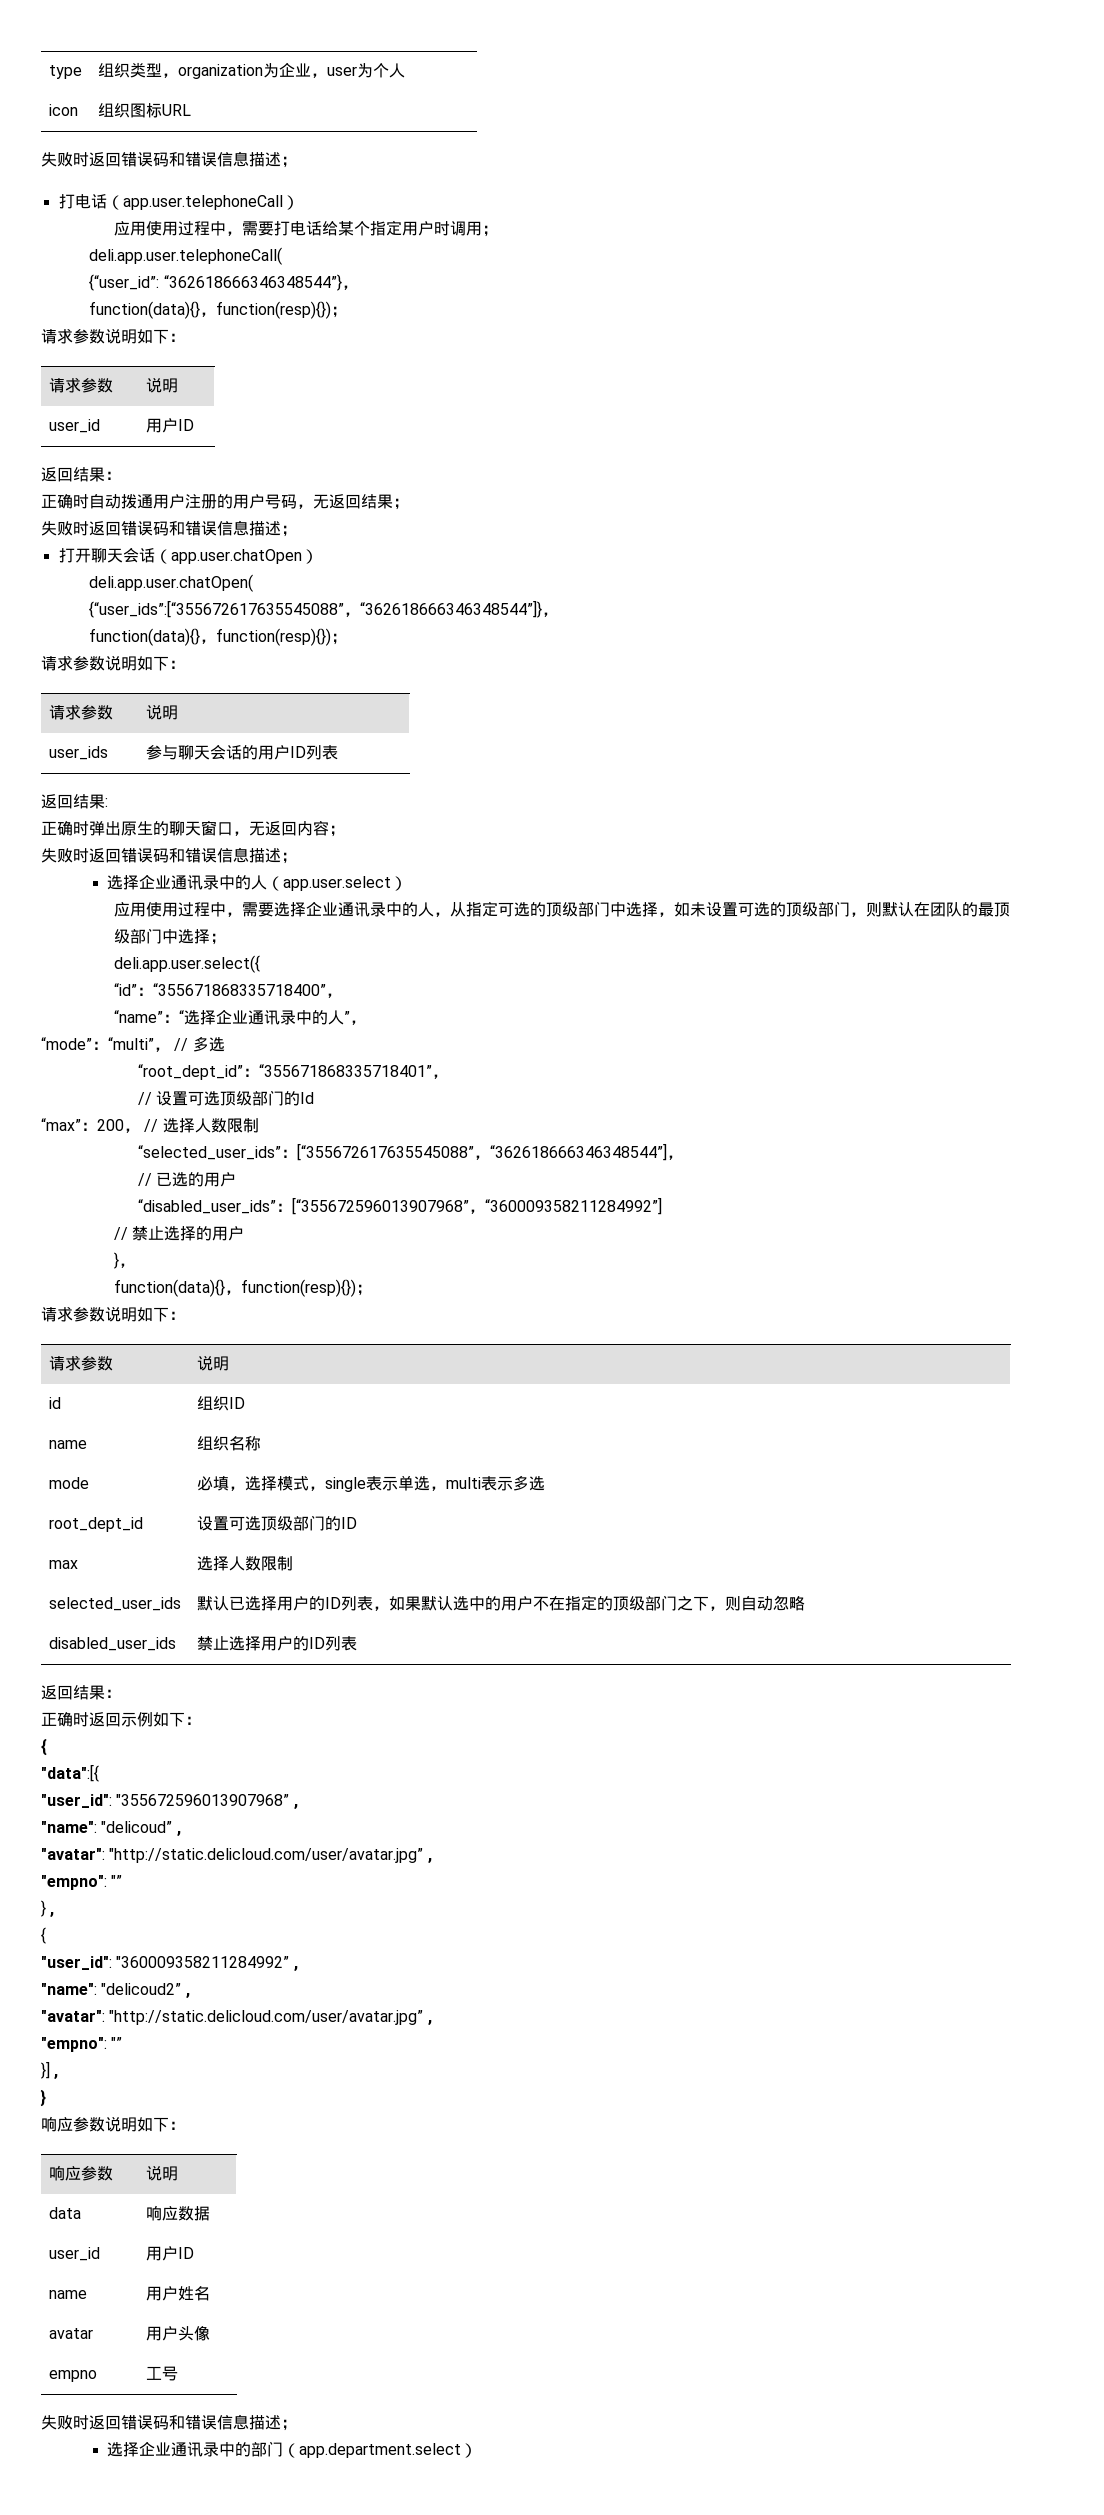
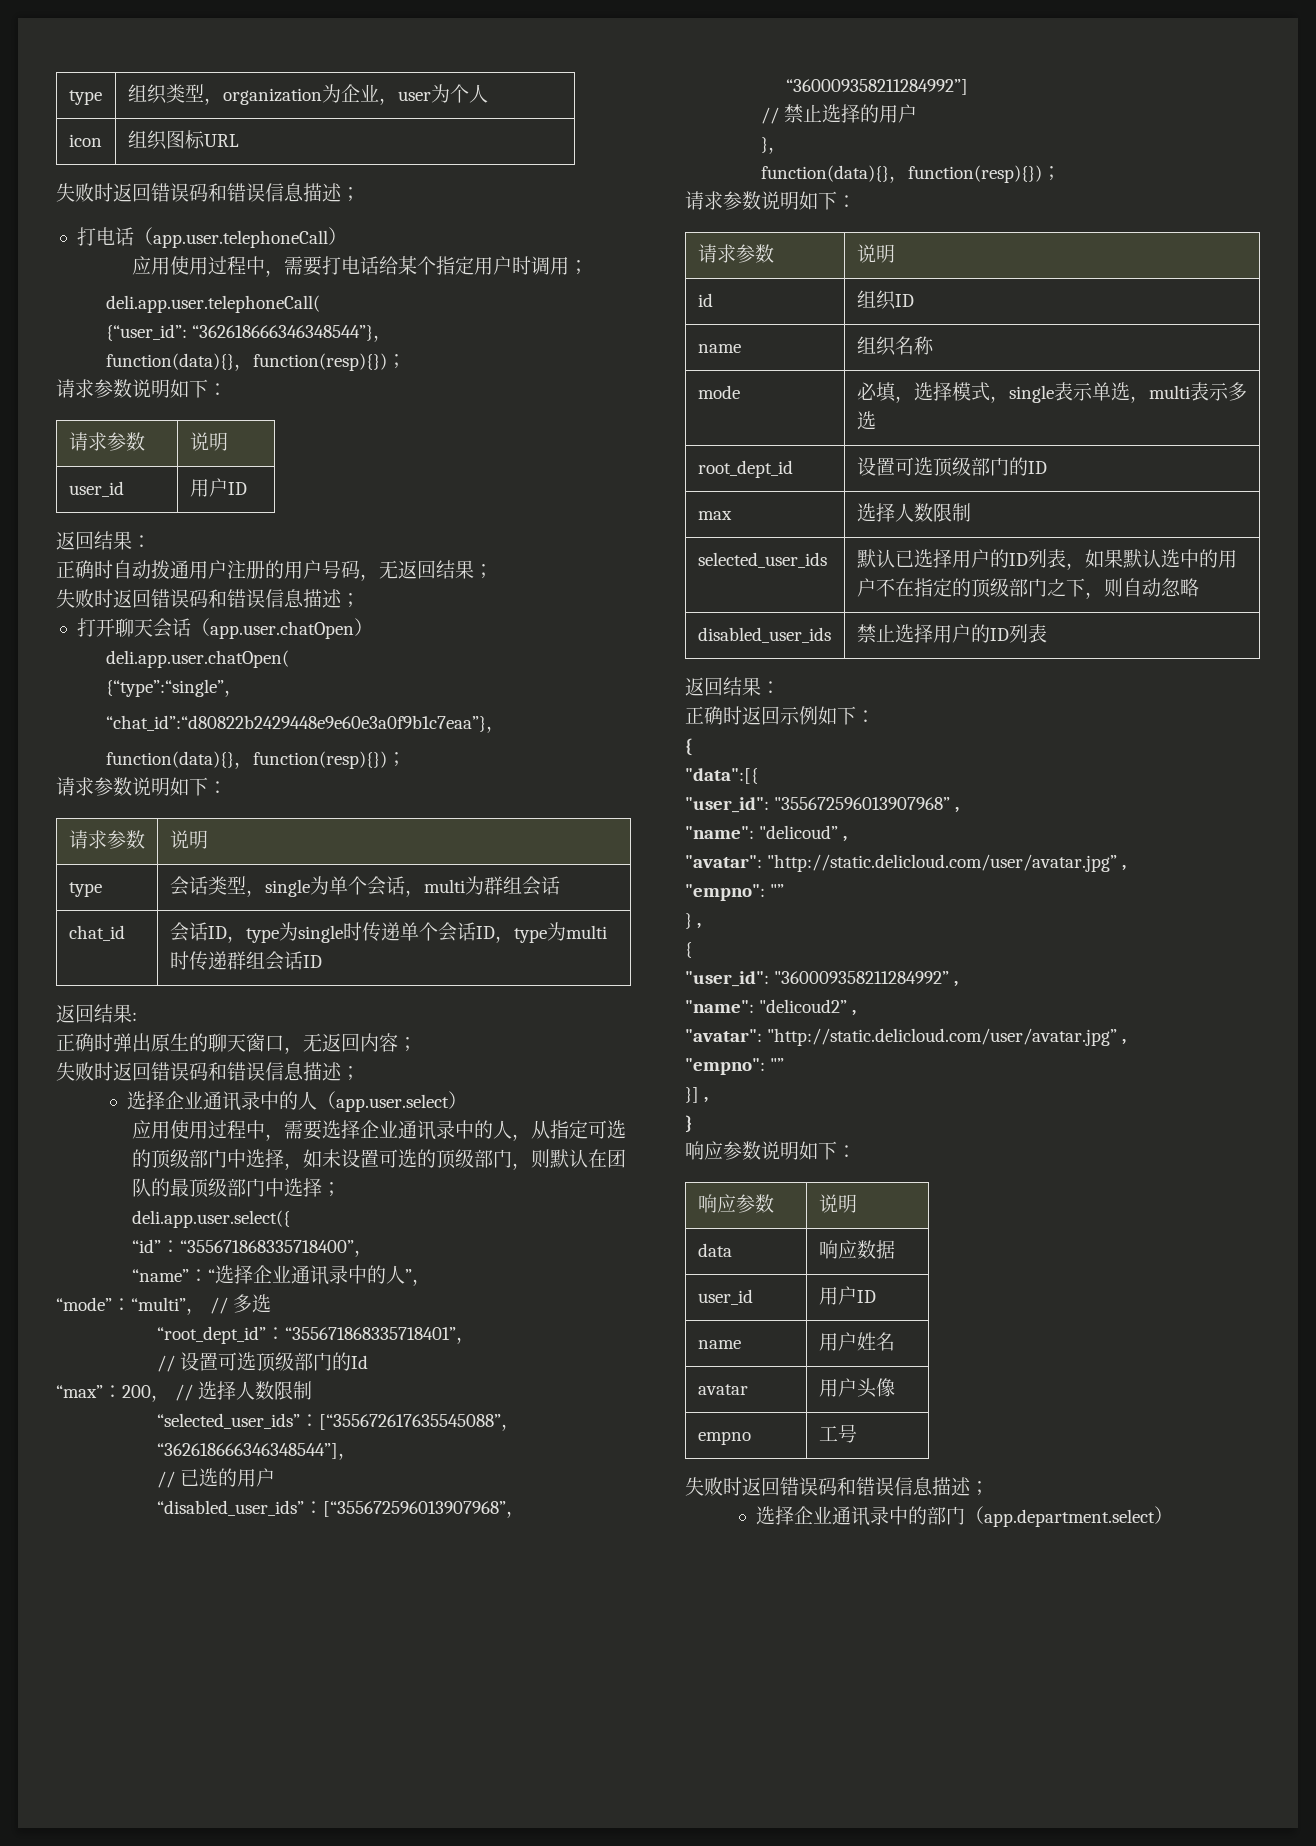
[89,600,543,618] {“user_ids”:[“355672617635545088”，“362618666346348544”]} -> [106,679,244,697] [106,715,487,732] {“type”:“single”， // “chat_id”:“d80822b2429448e9e60e3a0f9b1c7eaa”}
[48,746,108,760] [145,744,338,760] user_ids | 参与聊天会话的用户ID列表 -> [68,882,102,897] [169,876,560,897] [68,925,125,941] [169,922,607,943] [169,951,322,971] type | 会话类型，single为单个会话，multi为群组会话 // chat_id | 会话ID，type为single时传递单个会话ID，type为multi时传递群组会话ID

